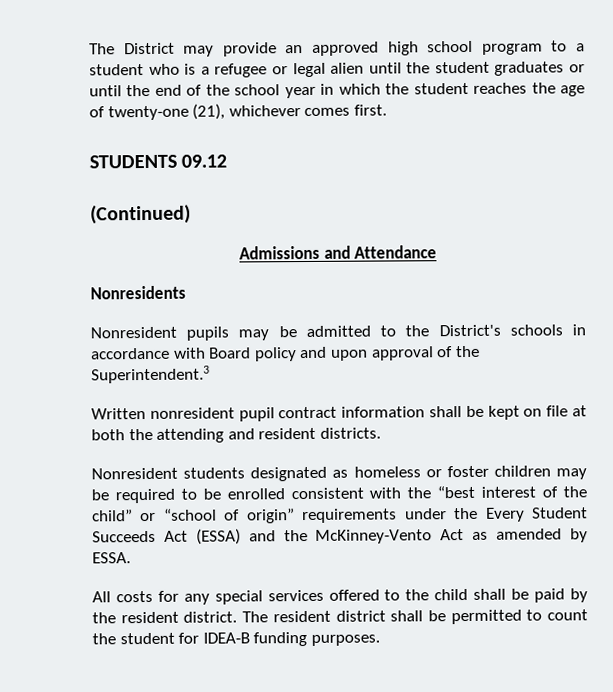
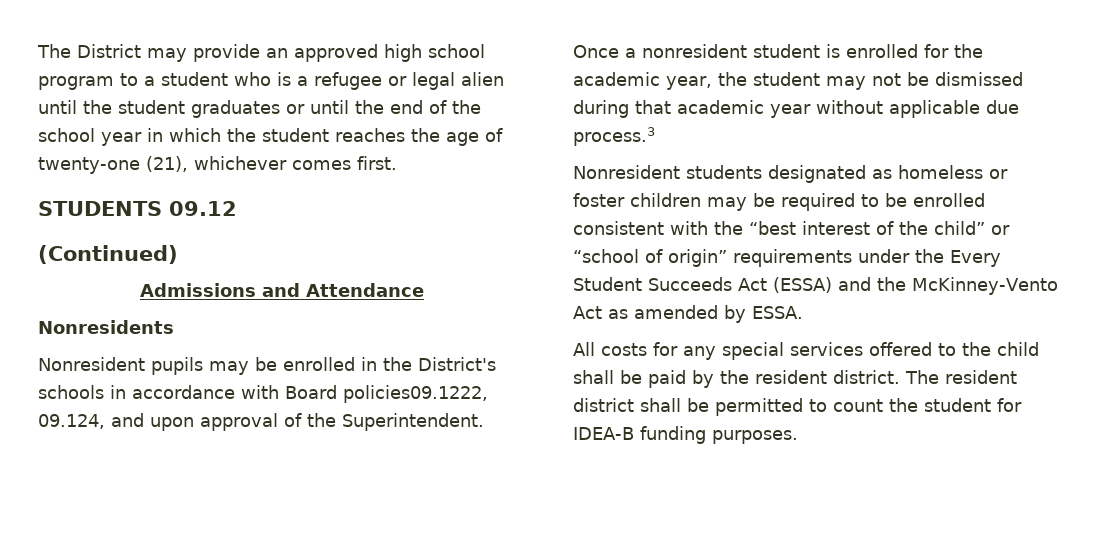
[305,325,397,338] admitted to -> [283,357,377,371] enrolled in
[254,347,297,362] policy -> [343,385,488,403] [38,414,105,429] policies09.1222, 09.124,
[91,365,210,384] [91,405,587,422] [91,427,381,443] Superintendent.3 // Written nonresident pupil contract information shall be kept on file at both the attending and resident districts. -> [342,413,484,431] [573,44,983,58] [573,72,1023,90] [573,100,1019,118] [573,127,655,146] Superintendent. Once a nonresident student is enrolled for the academic year, the student may not be dismissed during that academic year without applicable due process.3

